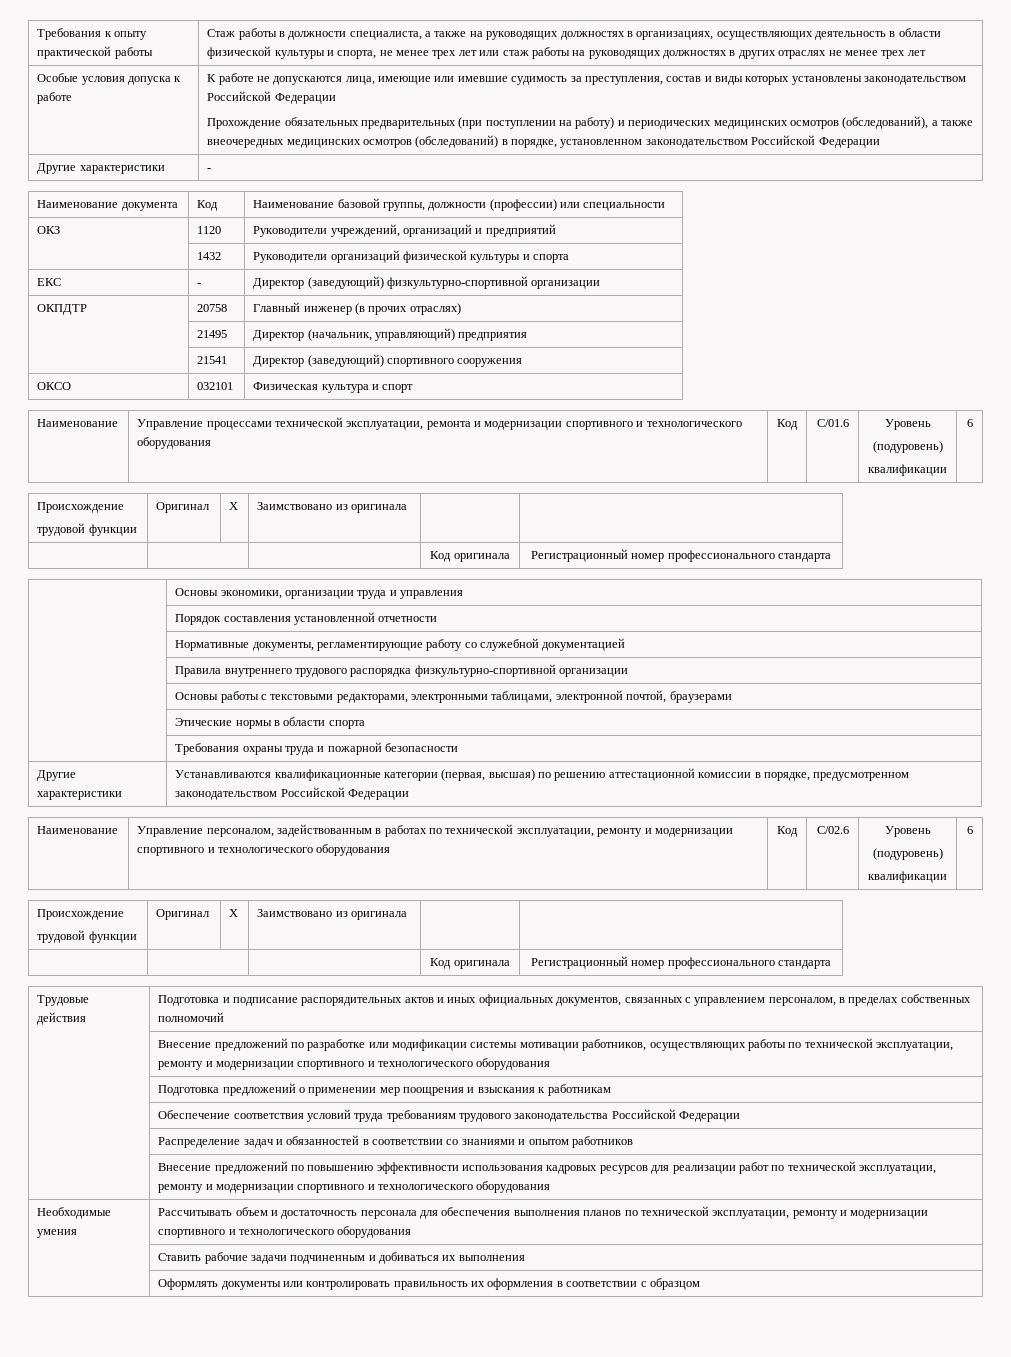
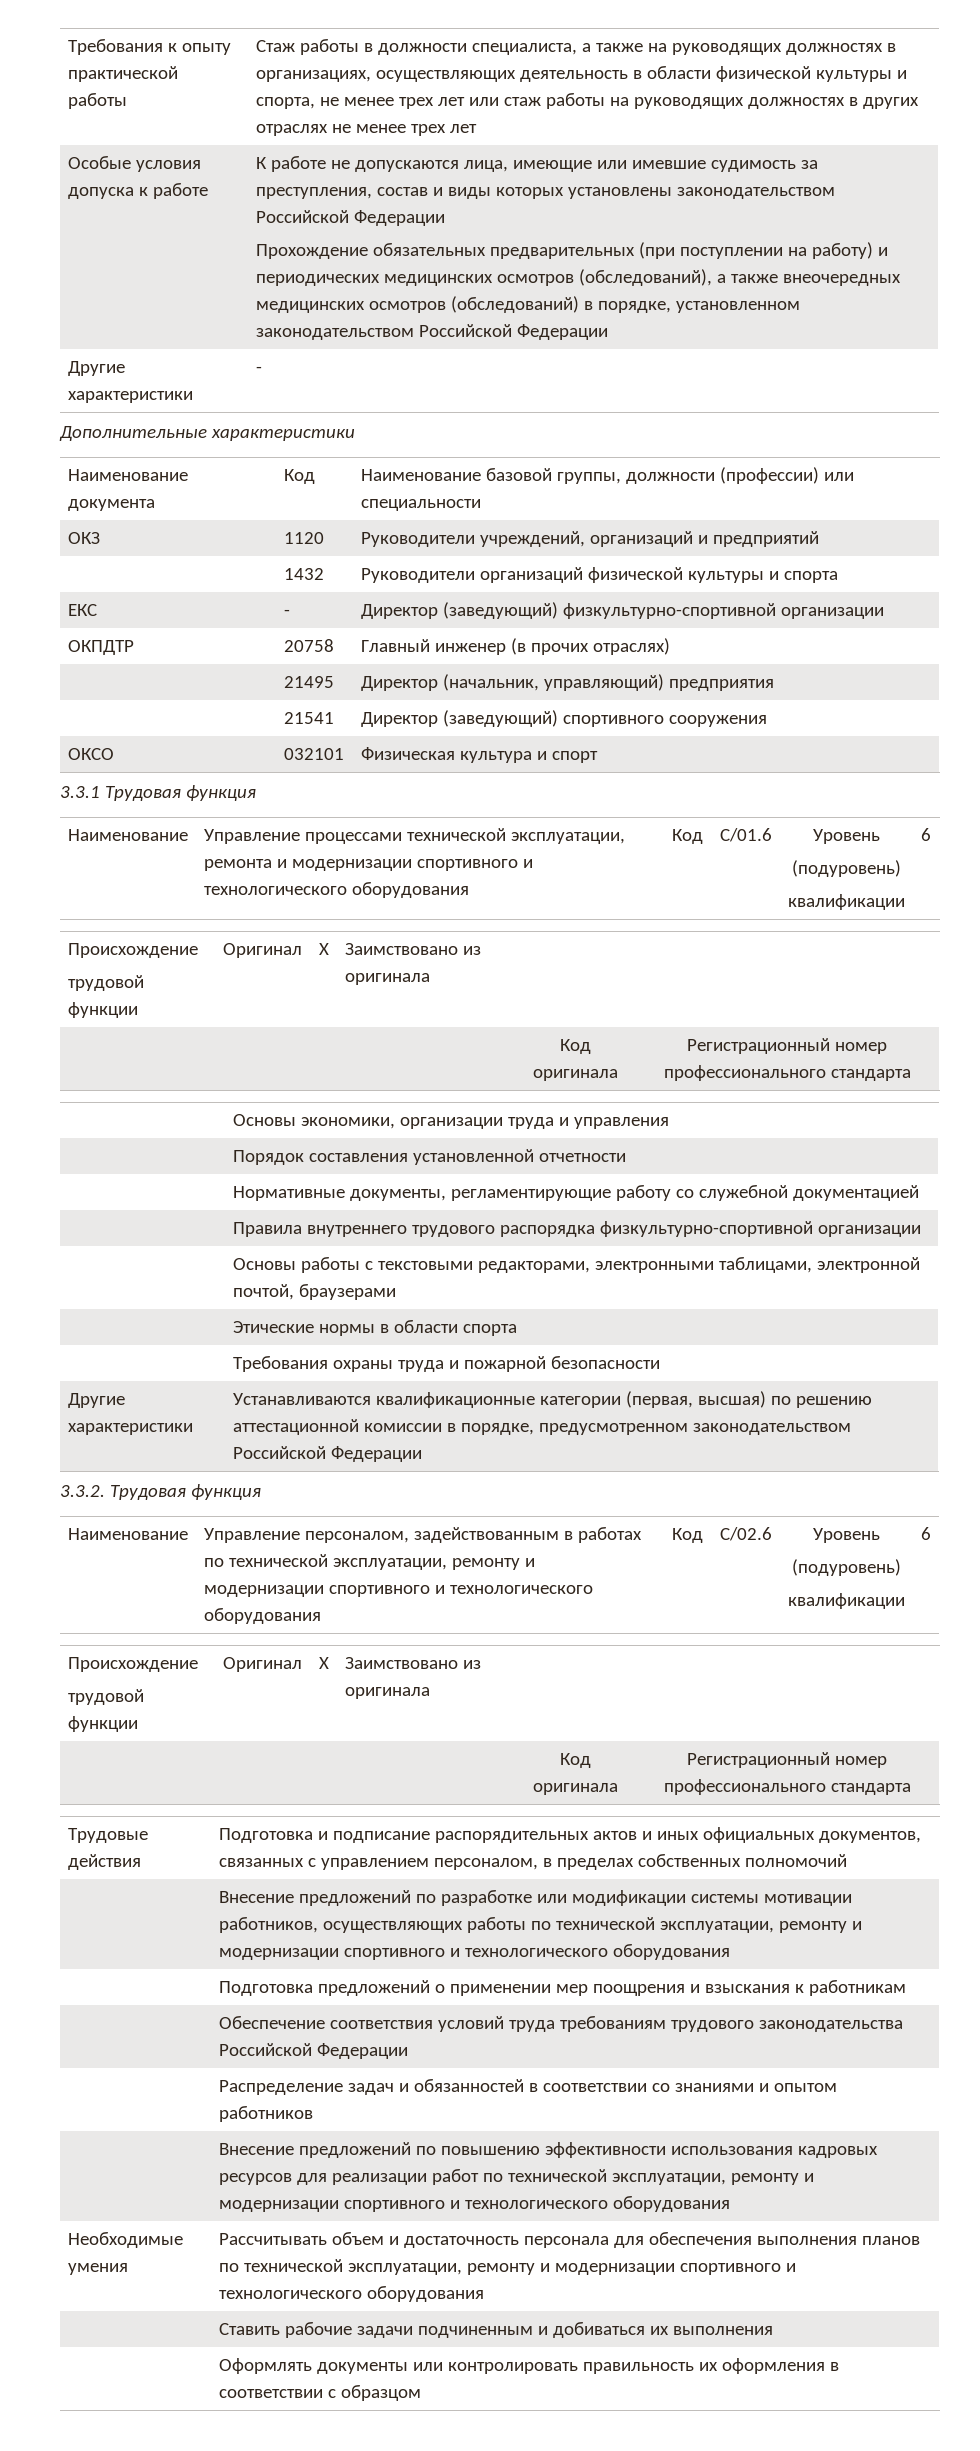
(212, 169) none -> [59,426,355,441] // Дополнительные характеристики
(414, 388) none -> [60,785,256,801] // 3.3.1 Трудовая функция
(409, 794) none -> [60,1484,261,1500] // 3.3.2. Трудовая функция

